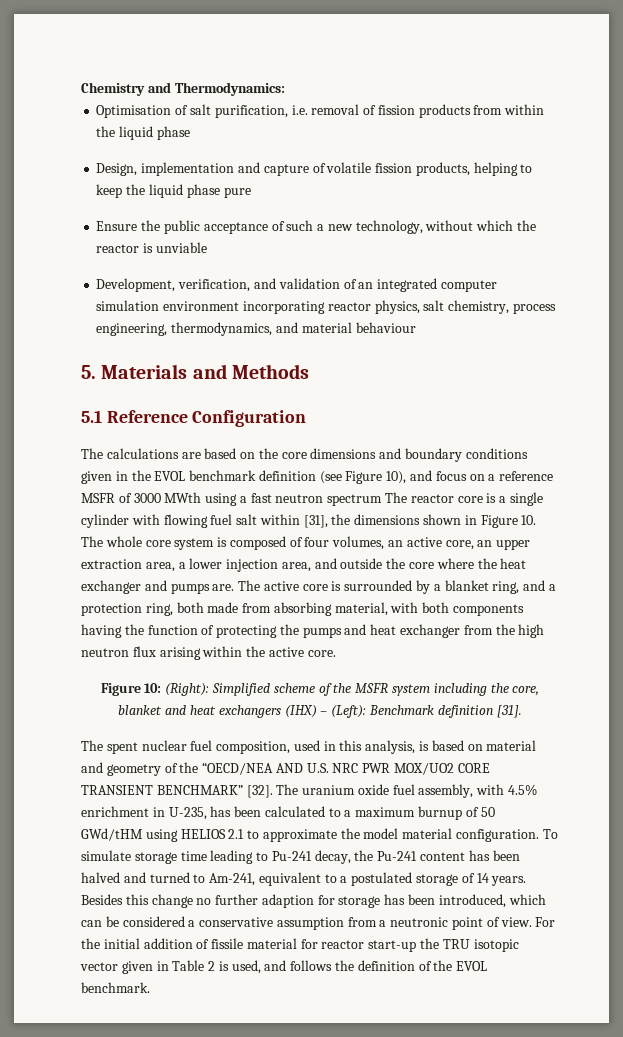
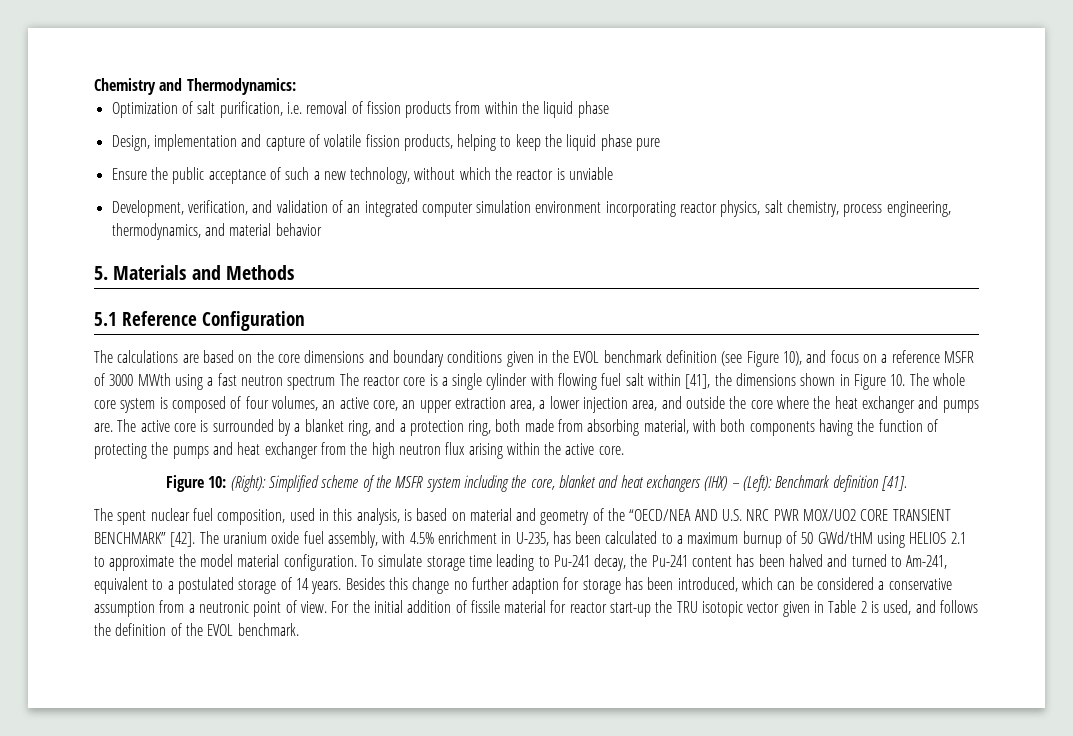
[96,105,172,118] Optimisation -> [111,102,178,118] Optimization
[355,322,416,333] behaviour -> [275,223,322,236] behavior
[303,515,328,528] [31], -> [685,374,711,389] [41],
[496,705,522,718] [31]. -> [881,476,907,491] [41].
[246,785,273,798] [32]. -> [170,532,196,547] [42].

